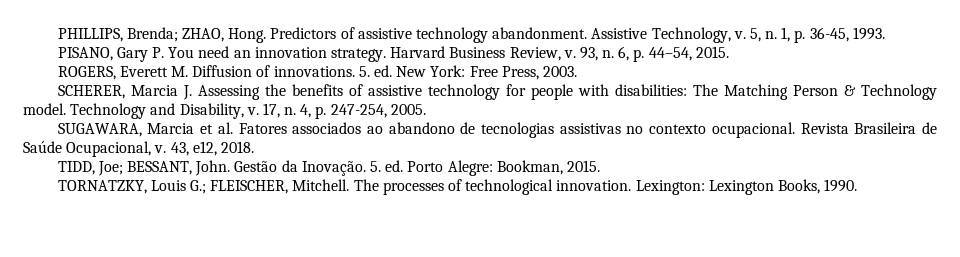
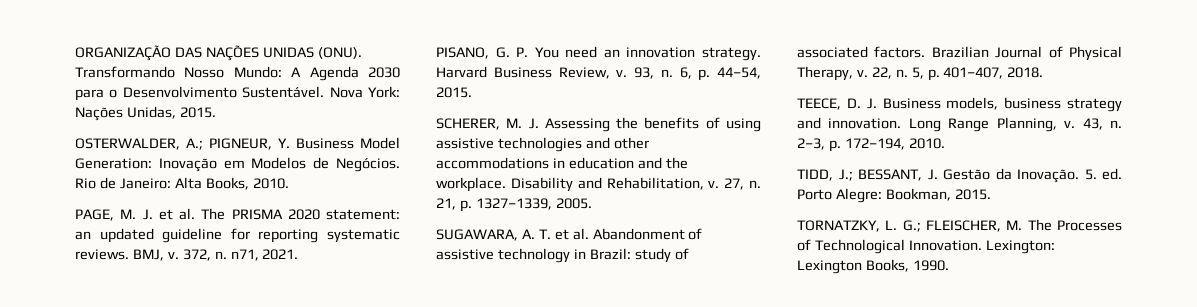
[57,27,885,43] PHILLIPS, Brenda; ZHAO, Hong. Predictors of assistive technology abandonment. Assistive Technology, v. 5, n. 1, p. 36-45, 1993. -> [75,45,362,61] [75,66,400,81] [75,86,400,101] [75,106,216,121] [75,137,400,150] [75,157,401,172] [75,177,289,190] [75,208,400,221] [75,228,400,243] [75,249,299,261] ORGANIZAÇÃO DAS NAÇÕES UNIDAS (ONU). Transformando Nosso Mundo: A Agenda 2030 para o Desenvolvimento Sustentável. Nova York: Nações Unidas, 2015. // OSTERWALDER, A.; PIGNEUR, Y. Business Model Generation: Inovação em Modelos de Negócios. Rio de Janeiro: Alta Books, 2010. // PAGE, M. J. et al. The PRISMA 2020 statement: an updated guideline for reporting systematic reviews. BMJ, v. 372, n. n71, 2021.
[116,47,148,62] Gary -> [495,47,510,58] G.
[57,65,577,80] [57,85,178,99] ROGERS, Everett M. Diffusion of innovations. 5. ed. New York: Free Press, 2003. // SCHERER, Marcia -> [436,118,523,130] SCHERER, M.
[367,84,937,100] [23,103,426,119] [57,122,938,138] [23,141,254,157] [57,160,231,176] assistive technology for people with disabilities: The Matching Person & Technology model. Technology and Disability, v. 17, n. 4, p. 247-254, 2005. // SUGAWARA, Marcia et al. Fatores associados ao abandono de tecnologias assistivas no contexto ocupacional. Revista Brasileira de Saúde Ocupacional, v. 43, e12, 2018. // TIDD, Joe; BESSANT, John. -> [726,118,761,132] [436,137,649,152] [436,157,688,169] [436,177,761,192] [436,198,592,212] [436,228,703,241] [436,248,689,263] [797,46,1122,61] [797,66,1044,81] [797,97,1122,112] [797,117,1122,132] [797,138,945,152] [797,169,938,181] using assistive technologies and other accommodations in education and the workplace. Disability and Rehabilitation, v. 27, n. 21, p. 1327–1339, 2005. // SUGAWARA, A. T. et al. Abandonment of assistive technology in Brazil: study of associated factors. Brazilian Journal of Physical Therapy, v. 22, n. 5, p. 401–407, 2018. // TEECE, D. J. Business models, business strategy and innovation. Long Range Planning, v. 43, n. 2–3, p. 172–194, 2010. // TIDD, J.; BESSANT, J.
[150,180,186,191] Louis -> [885,220,898,230] L.
[292,179,632,195] Mitchell. The processes of technological innovation. -> [1006,219,1122,231] [797,239,982,254] M. The Processes of Technological Innovation.

